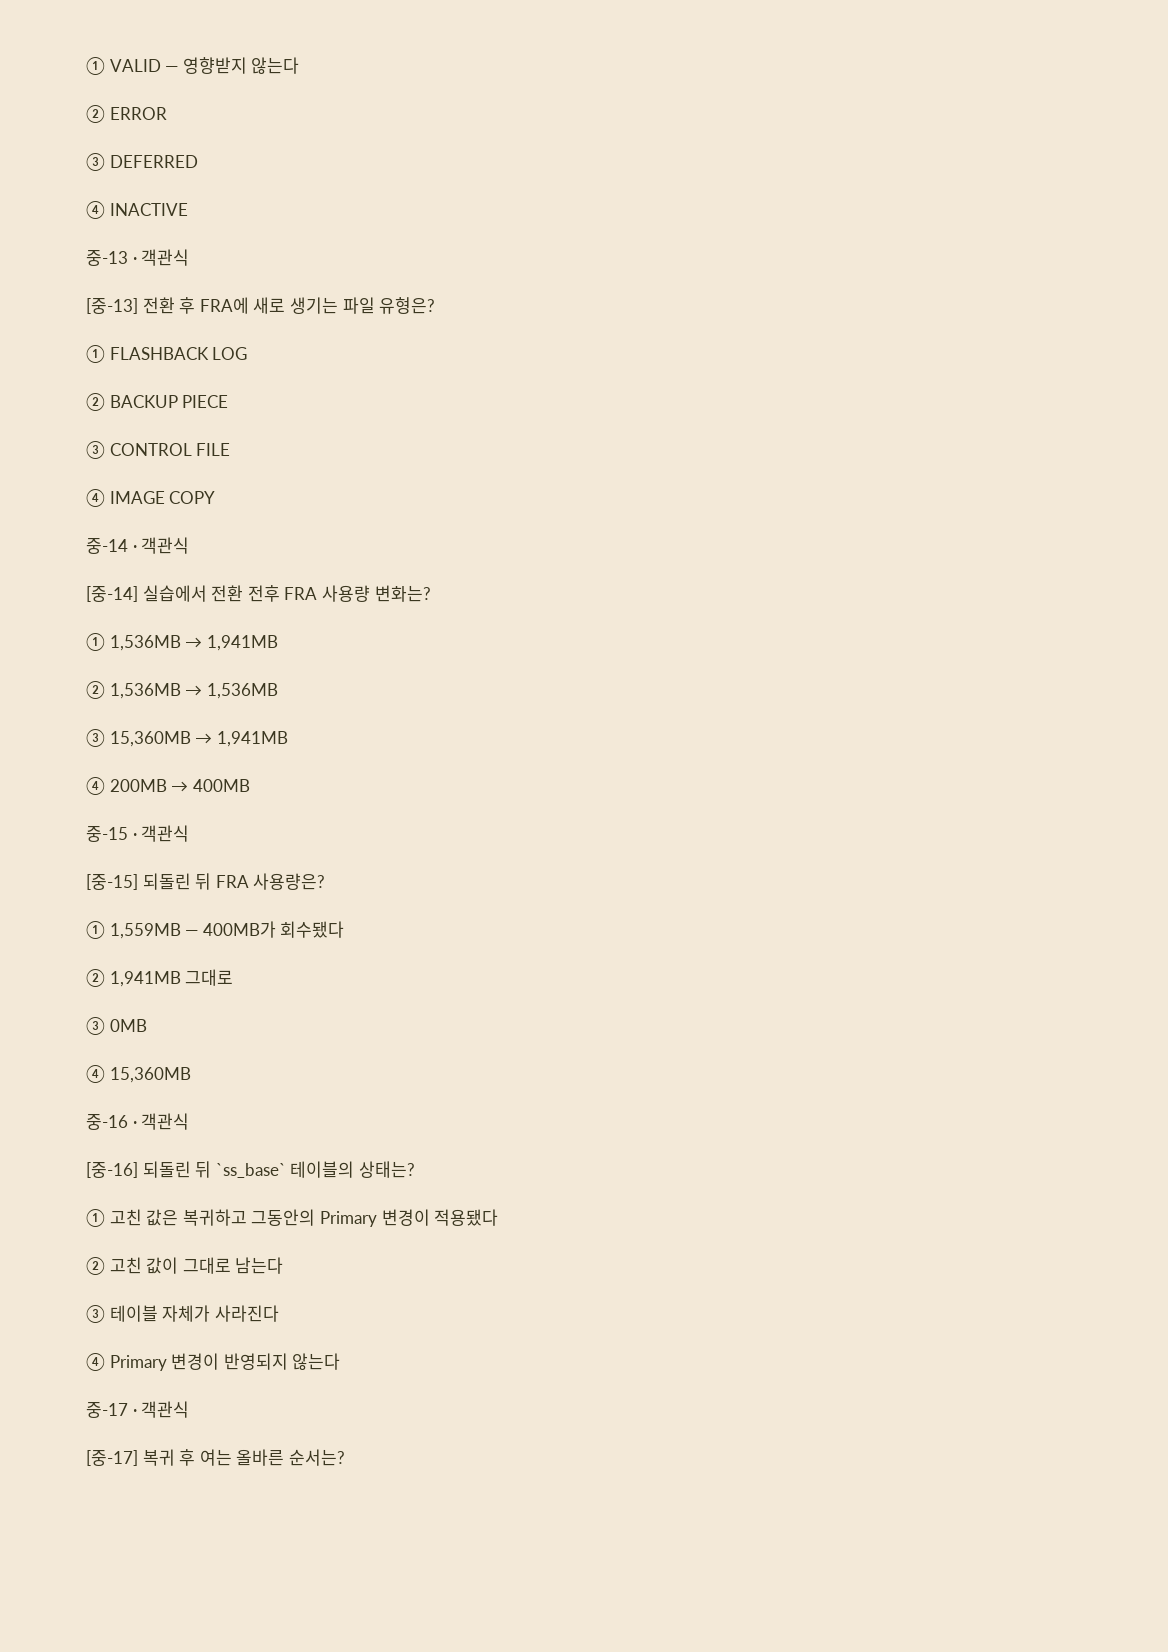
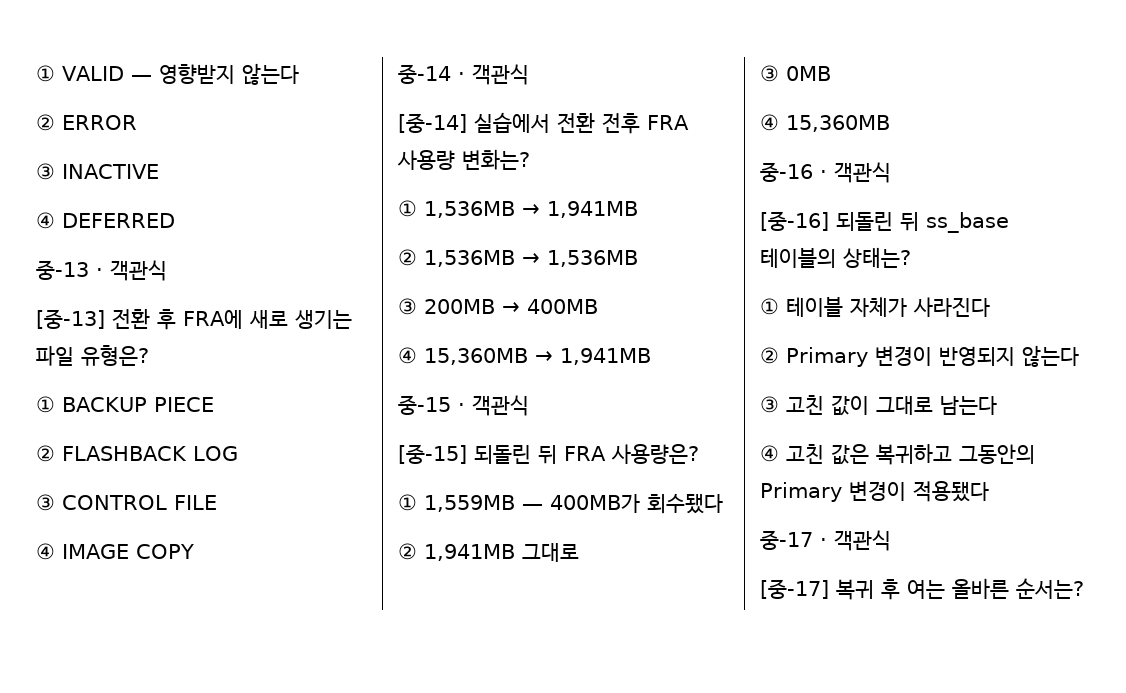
[109,155,198,168] [86,201,188,219] DEFERRED // ④ INACTIVE -> [62,164,159,179] [36,212,175,229] INACTIVE // ④ DEFERRED
(105, 354) none -> [62,397,214,412] [36,445,55,462] BACKUP PIECE // ②
[86,393,229,411] // ② BACKUP PIECE -> (238, 453) none
(105, 738) none -> [424,299,598,314] [398,347,417,364] 200MB → 400MB // ④
[86,777,250,795] // ④ 200MB → 400MB -> (651, 356) none
[215,1163,286,1178] `ss_base` -> [926,212,1009,233] ss_base
(105, 1218) none -> [786,296,990,317] [760,345,1079,367] [760,395,997,416] [760,445,779,462] 테이블 자체가 사라진다 // ② Primary 변경이 반영되지 않는다 // ③ 고친 값이 그대로 남는다 // ④
[86,1257,284,1275] [86,1305,279,1323] [86,1353,341,1371] // ② 고친 값이 그대로 남는다 // ③ 테이블 자체가 사라진다 // ④ Primary 변경이 반영되지 않는다 -> (989, 491) none

